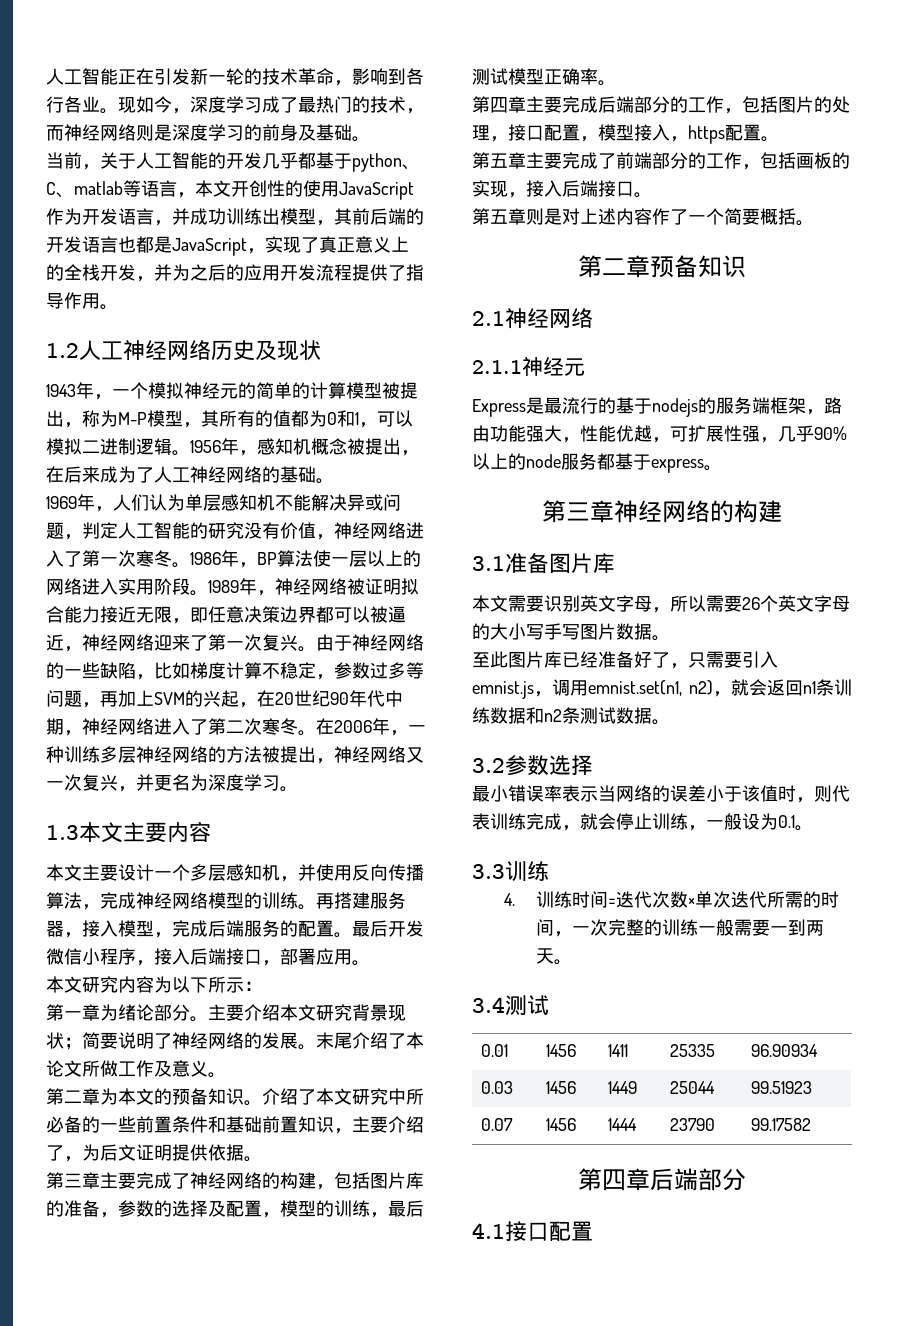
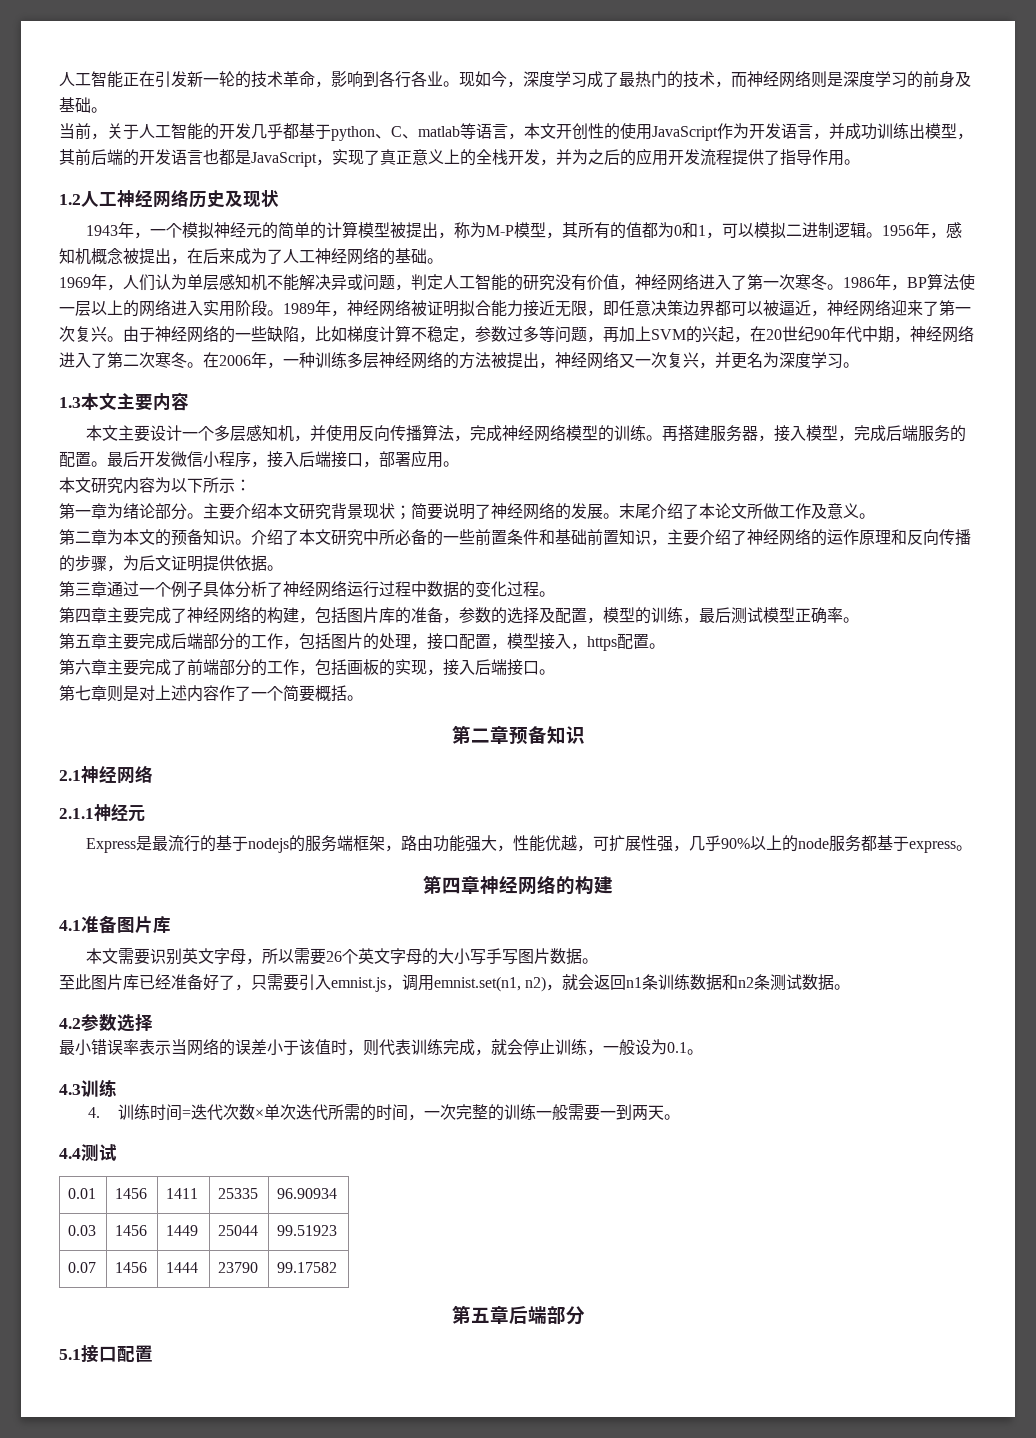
(64, 1153) none -> [747,528,971,546] [59,555,107,572] 神经网络的运作原理和反向传播的步骤
(100, 1180) none -> [107,580,555,598] [59,607,107,623] 通过一个例子具体分析了神经网络运行过程中数据的变化过程。 // 第四章
[490,97,508,113] 四 -> [75,634,91,648] 五
[490,153,508,168] 五 -> [75,659,91,675] 六
[490,209,508,224] 五 -> [75,685,91,701] 七
[566,502,590,521] 三 -> [442,877,461,894] 四
[472,556,505,571] 3.1 -> [59,920,81,931] 4.1
[472,758,505,773] 3.2 -> [59,1018,81,1029] 4.2
[472,864,505,879] 3.3 -> [59,1084,81,1095] 4.3
[472,997,505,1013] 3.4 -> [59,1148,81,1159] 4.4
[602,1169,626,1191] 四 -> [470,1307,490,1323] 五
[472,1223,505,1239] 4.1 -> [59,1349,81,1360] 5.1

